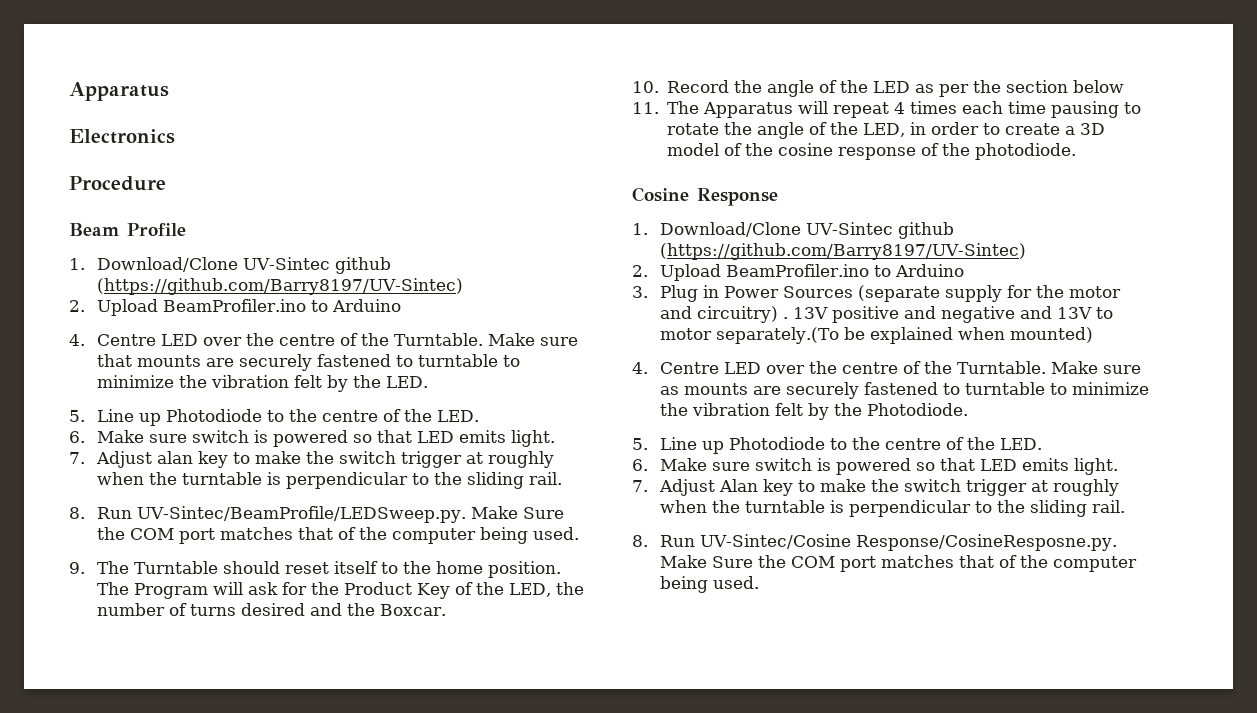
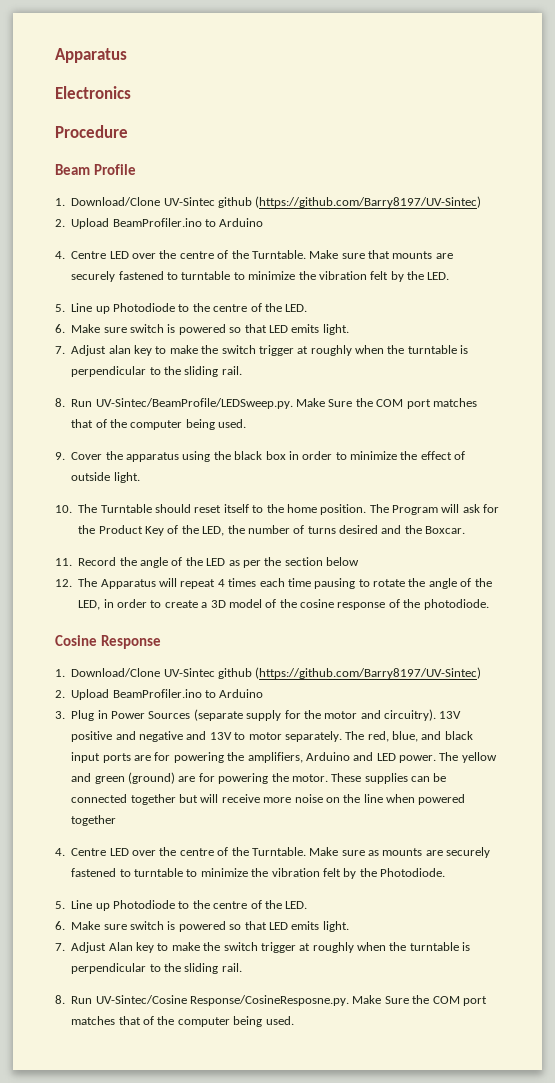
(85, 568) none -> [71,451,466,462] [71,472,140,483] [55,505,72,513] Cover the apparatus using the black box in order to minimize the effect of outside light. // 10.
[632,81,659,93] 10. -> [55,558,72,566] 11.
[632,102,659,114] 11. -> [55,579,72,587] 12.
[697,306,789,323] circuitry) . -> [384,709,436,721] circuitry).
[716,327,1094,344] separately.(To be explained when mounted) -> [284,731,473,742] [71,752,497,763] [71,772,447,784] [71,794,466,805] [71,815,117,826] separately. The red, blue, and black input ports are for powering the amplifiers, Arduino and LED power. The yellow and green (ground) are for powering the motor. These supplies can be connected together but will receive more noise on the line when powered together

